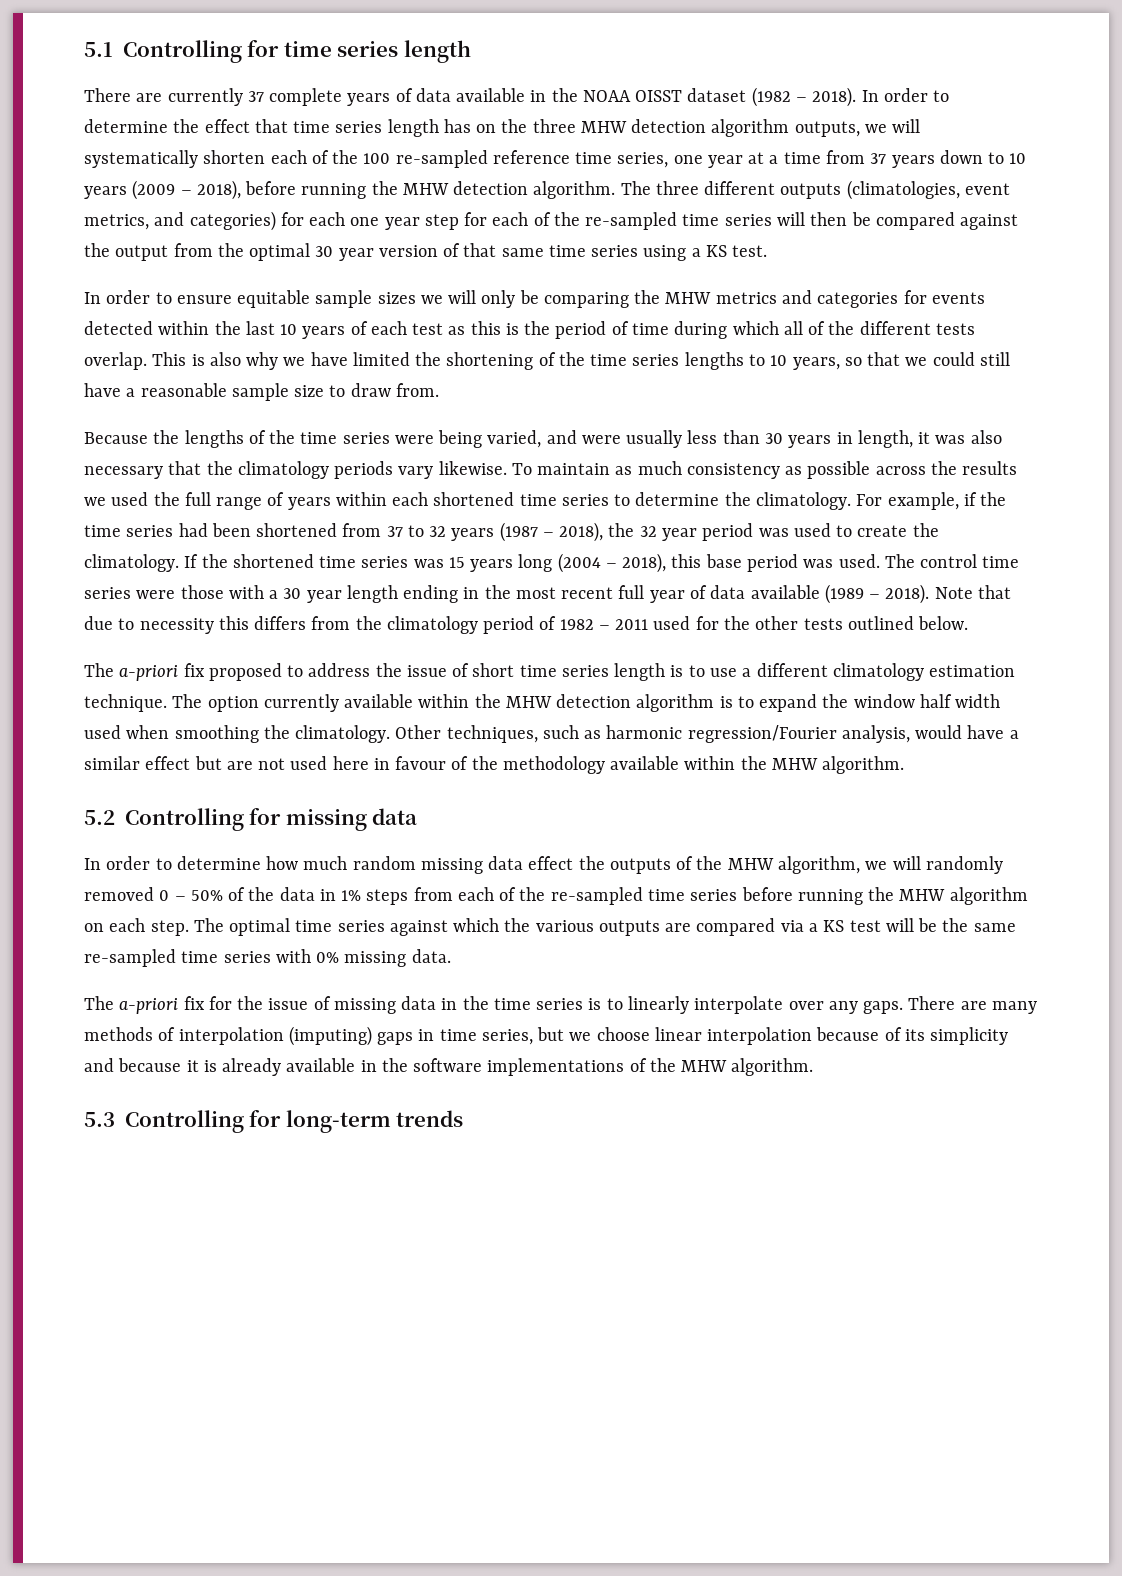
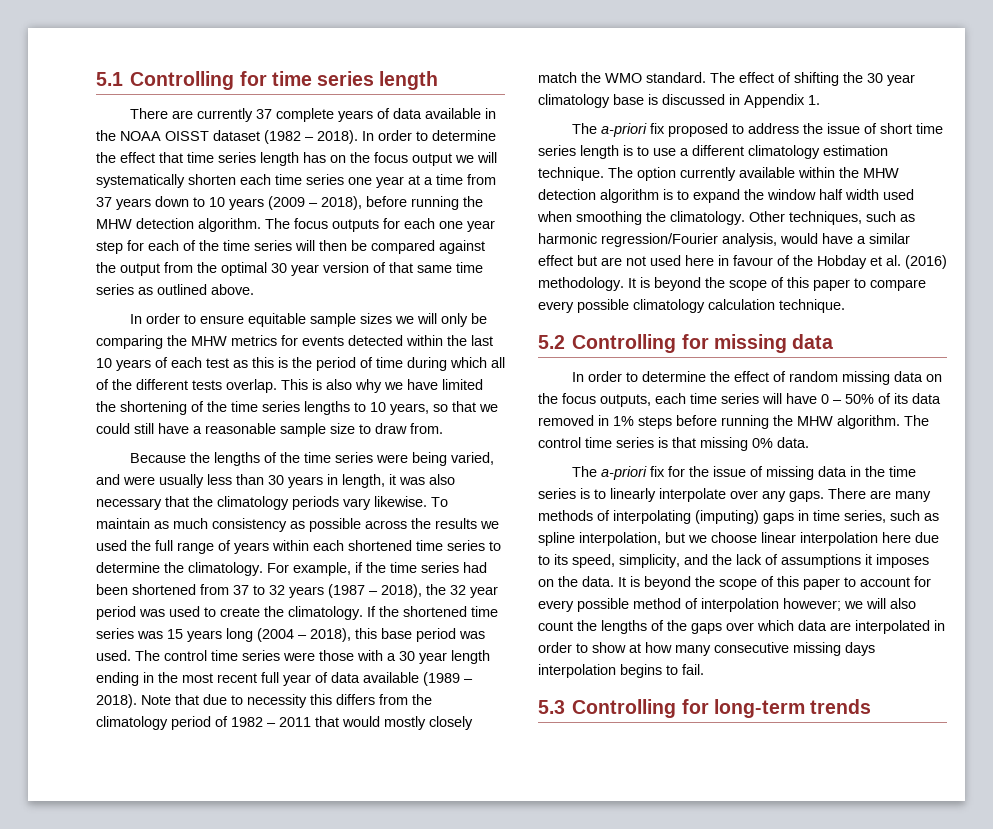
[532,119,860,137] three MHW detection algorithm outputs, -> [374,152,452,166] focus output
[311,150,669,168] of the 100 re-sampled reference time series, -> [275,174,344,185] time series
[655,180,1010,200] [84,211,276,231] three different outputs (climatologies, event metrics, and categories) -> [294,218,379,232] focus outputs
[585,212,678,230] re-sampled -> (219, 245) none
[643,245,768,261] using a KS test. -> [138,284,254,295] as outlined above.
[781,290,899,308] and categories -> (277, 340) none
[653,616,969,630] used for the other tests outlined below. -> [315,716,473,730] [538,72,915,86] [538,94,820,108] that would mostly closely match the WMO standard. The effect of shifting the 30 year climatology base is discussed in Appendix 1.
[502,756,905,774] methodology available within the MHW algorithm. -> [817,255,947,269] [538,277,926,291] [538,299,845,313] Hobday et al. (2016) methodology. It is beyond the scope of this paper to compare every possible climatology calculation technique.
[266,856,1003,874] [84,887,1028,905] [84,918,1016,936] [84,949,407,967] how much random missing data effect the outputs of the MHW algorithm, we will randomly removed 0 – 50% of the data in 1% steps from each of the re-sampled time series before running the MHW algorithm on each step. The optimal time series against which the various outputs are compared via a KS test will be the same re-sampled time series with 0% missing -> [709,371,942,385] [538,393,941,407] [538,415,929,429] [538,437,773,451] the effect of random missing data on the focus outputs, each time series will have 0 – 50% of its data removed in 1% steps before running the MHW algorithm. The control time series is that missing 0%
[178,1027,284,1045] interpolation -> [613,510,691,524] interpolating
(533, 1037) none -> [890,510,939,521] [538,532,661,546] such as spline interpolation,
[816,1027,1009,1045] [84,1058,814,1076] because of its simplicity and because it is already available in the software implementations of the MHW algorithm. -> [882,532,939,543] [538,554,929,568] [538,576,931,590] [538,598,916,612] [538,620,945,634] [538,642,875,656] [538,664,704,678] here due to its speed, simplicity, and the lack of assumptions it imposes on the data. It is beyond the scope of this paper to account for every possible method of interpolation however; we will also count the lengths of the gaps over which data are interpolated in order to show at how many consecutive missing days interpolation begins to fail.

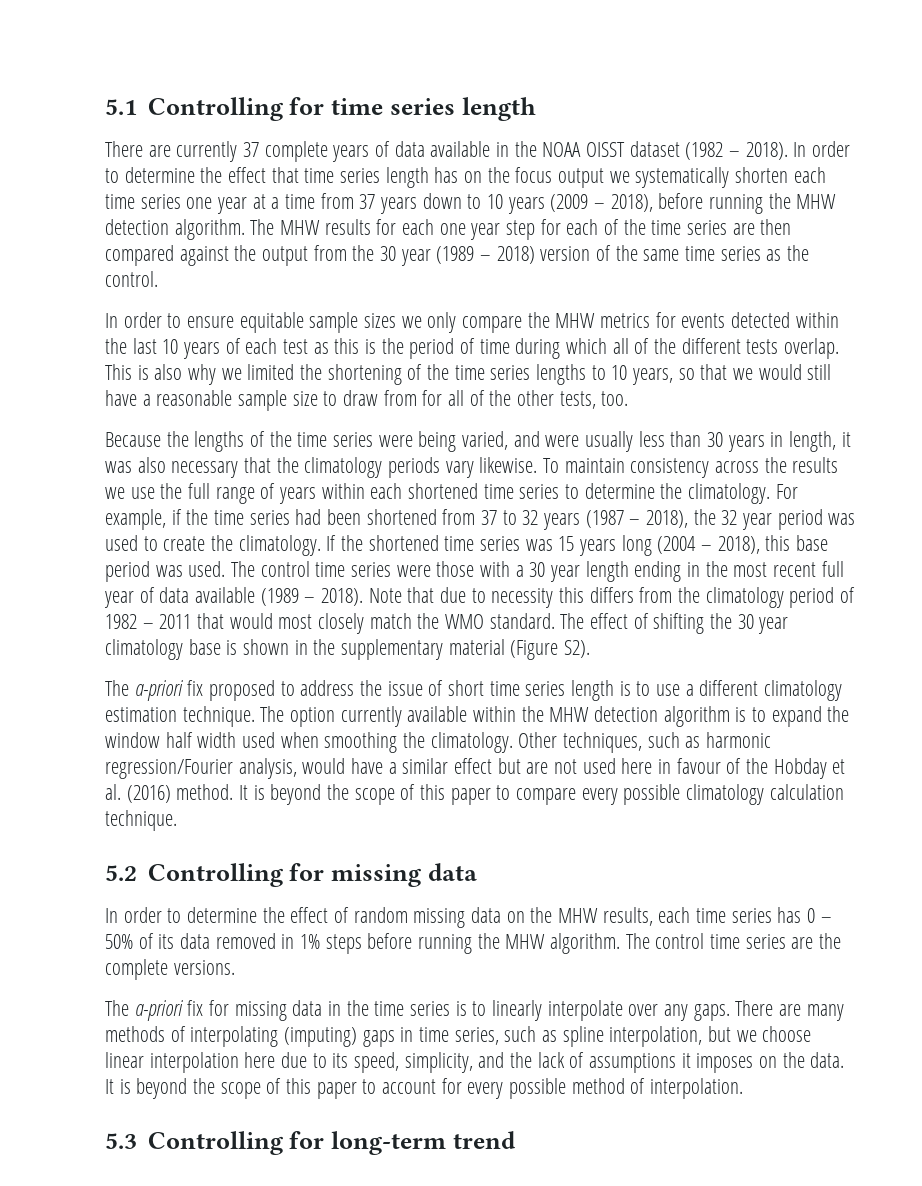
[477,152,497,163] will -> (630, 177) none
[294,218,379,232] focus outputs -> [280,219,371,235] MHW results
[295,240,367,251] will then be -> [732,219,792,235] are then
[221,262,319,276] optimal 30 year -> [380,246,535,266] 30 year (1989 – 2018)
[389,262,413,273] that -> [615,245,638,261] the
[157,284,254,295] outlined above. -> [787,245,810,261] [105,271,158,287] the control.
[416,313,487,327] [96,335,163,349] will only be comparing -> [427,312,523,333] only compare
[407,379,438,390] have -> (242, 374) none
[96,423,130,434] could -> [758,364,802,380] would
[410,423,443,434] from. -> [383,390,629,409] from for all of the other tests, too.
[154,518,361,532] as much consistency as possible -> [630,458,710,478] consistency
[96,540,127,551] used -> [130,487,155,499] use
[384,716,426,730] mostly -> [278,614,313,629] most
[662,94,820,108] discussed in Appendix 1. -> [243,639,591,660] shown in the supplementary material (Figure S2).
[538,277,624,291] methodology. -> [176,784,234,800] method.
[562,393,817,407] focus outputs, each time series will have -> [558,907,802,926] MHW results, each time series has
[658,437,809,451] is that missing 0% data. -> [791,933,842,949] [105,959,235,980] are the complete versions.
[688,466,763,477] the issue of -> (230, 1008) none
[701,598,916,612] [538,620,945,634] [538,642,875,656] [538,664,704,678] interpolation however; we will also count the lengths of the gaps over which data are interpolated in order to show at how many consecutive missing days interpolation begins to fail. -> [650,1078,744,1099] interpolation.
[810,699,872,714] trends -> [453,1131,517,1149] trend

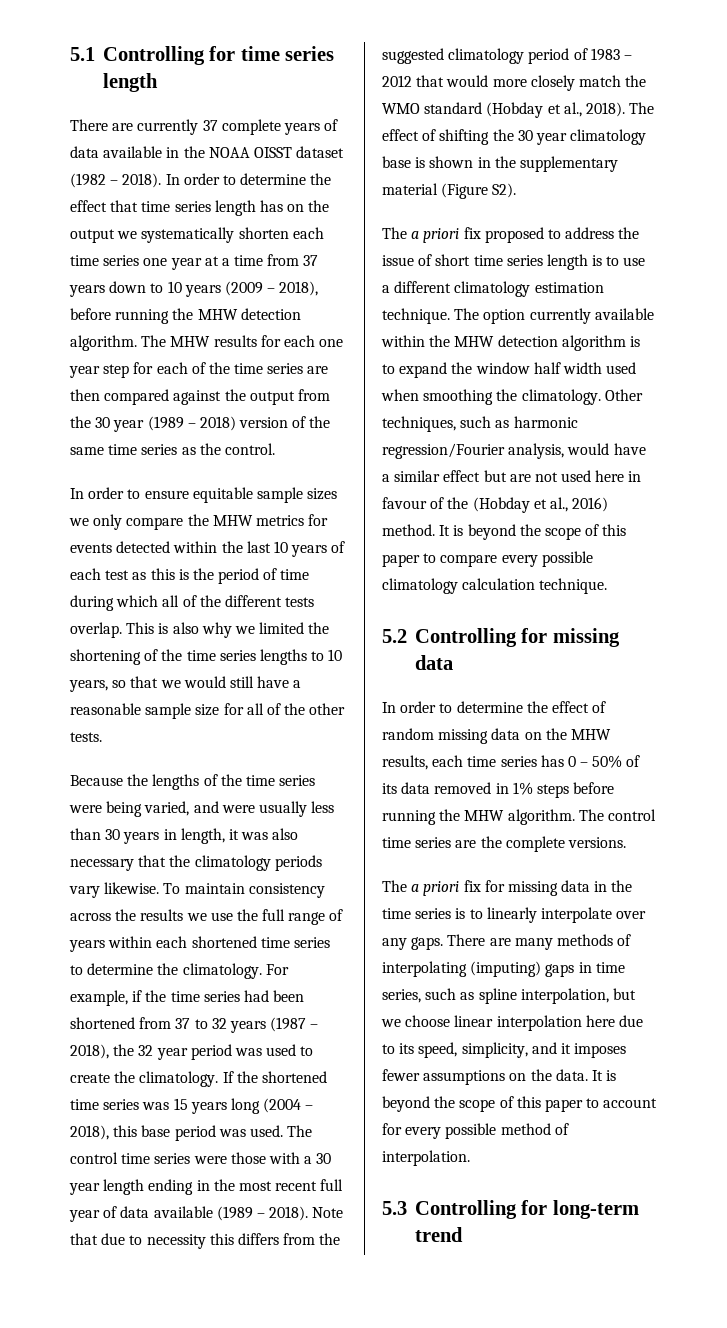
[515,167,553,183] focus -> (330, 206) none
[323,390,417,406] to draw from -> (220, 710) none
[559,391,629,409] tests, too. -> [70,732,102,742] tests.
(701, 595) none -> [382,48,444,64] suggested
[105,614,192,629] 1982 – 2011 -> [590,48,632,61] [382,75,412,87] 1983 – 2012
[278,614,313,629] most -> [492,79,527,87] more
[489,613,555,629] standard. -> [424,102,625,118] standard (Hobday et al., 2018).
[134,680,183,701] a-priori -> [411,228,460,243] a priori
[773,758,846,779] [105,784,171,803] Hobday et al. (2016) -> [472,497,609,513] (Hobday et al., 2016)
[134,1000,183,1021] a-priori -> [411,881,460,896] a priori
[510,1052,754,1073] the lack of assumptions it imposes -> [560,1043,627,1058] [382,1069,506,1085] it imposes fewer assumptions

